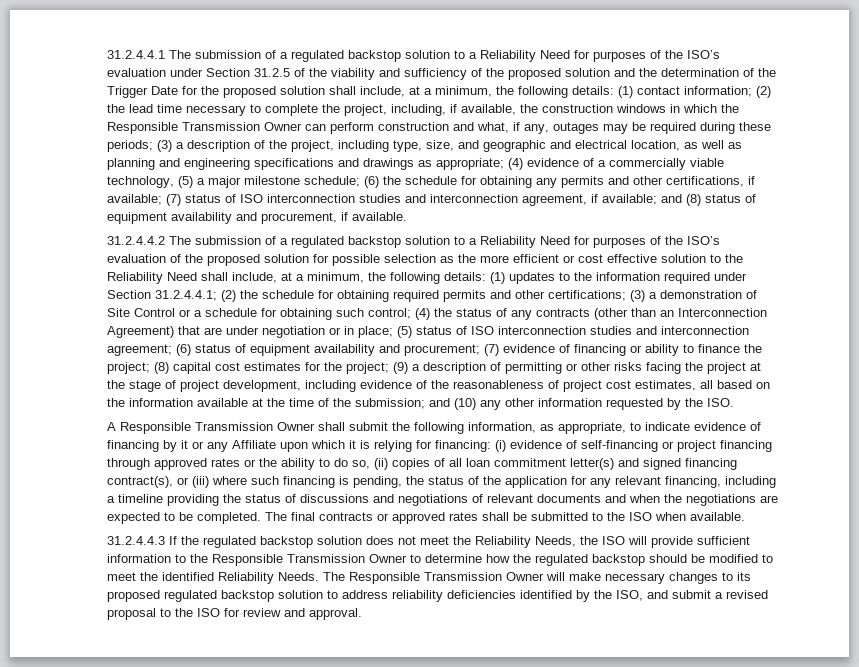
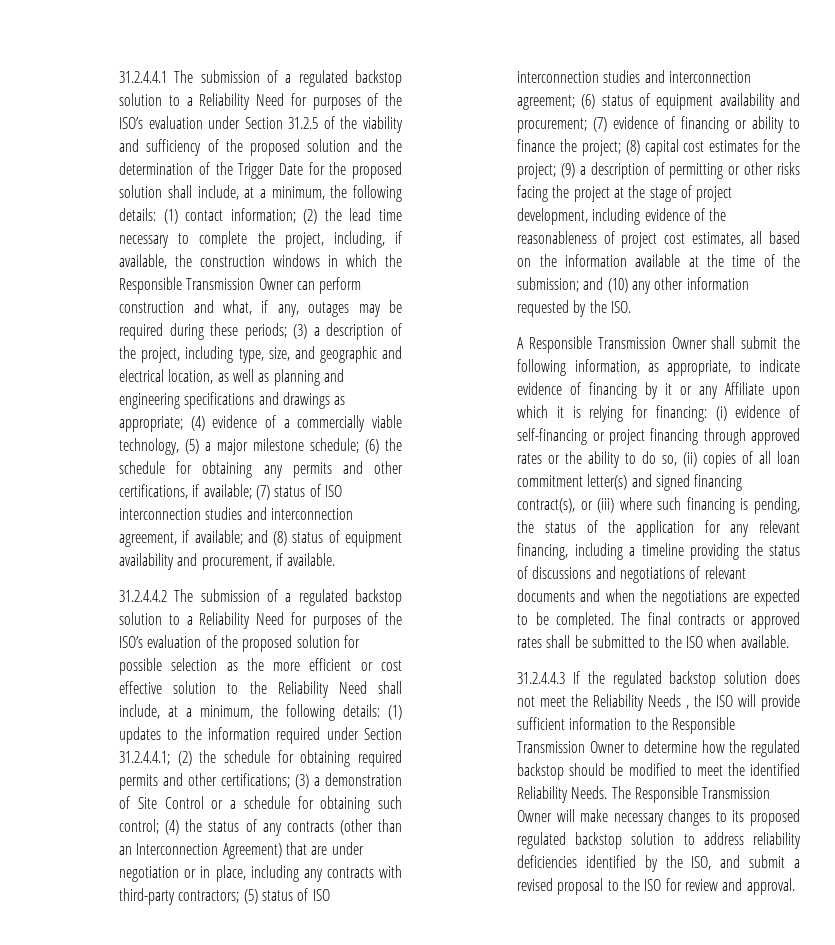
[358,326,394,338] place; -> [215,865,402,882] [119,888,240,905] place, including any contracts with third-party contractors;
[535,536,577,547] Needs, -> [648,694,690,709] Needs ,

